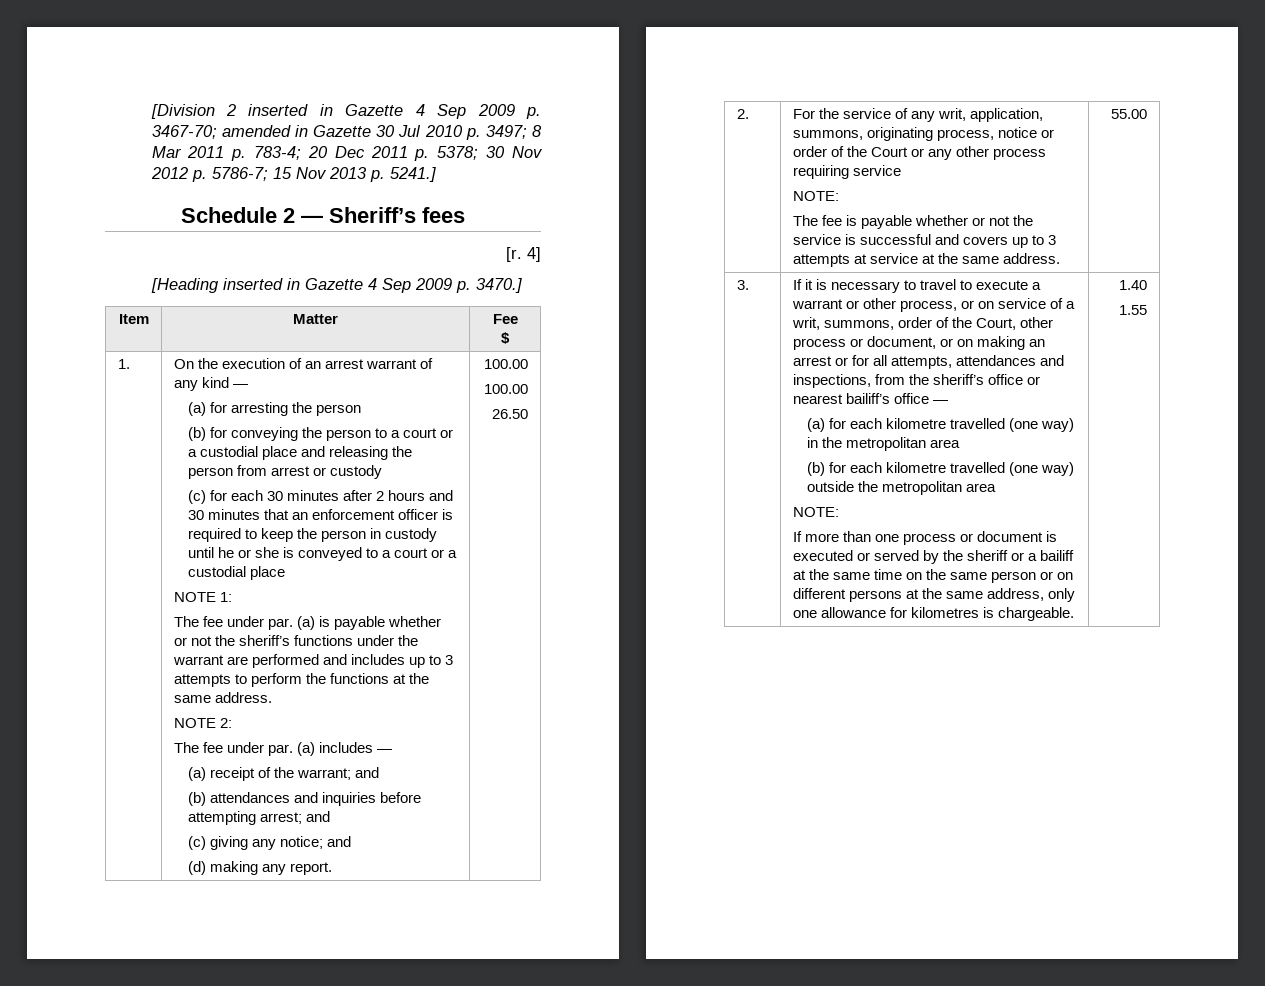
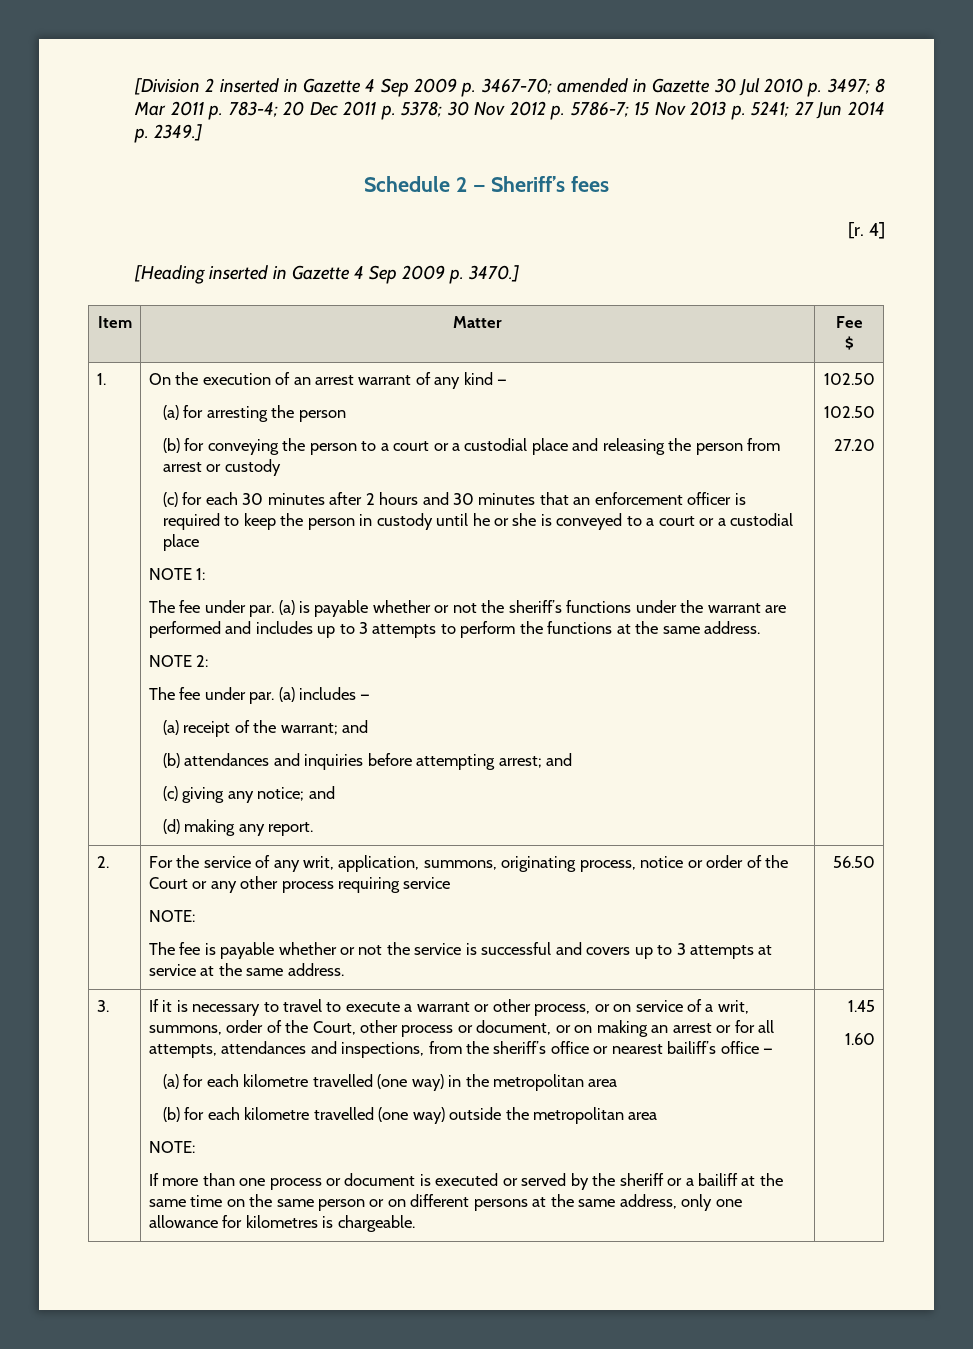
[389,167,436,182] 5241.] -> [751,101,886,119] [134,124,203,143] 5241; 27 Jun 2014 p. 2349.]
[484,359,529,369] [484,384,529,394] [492,409,529,419] 100.00 // 100.00 // 26.50 -> [824,373,876,385] [824,406,876,418] [834,439,876,451] 102.50 // 102.50 // 27.20
[1111,109,1148,119] 55.00 -> [833,856,876,868] 56.50
[1119,280,1148,290] [1119,305,1148,315] 1.40 // 1.55 -> [848,1000,876,1012] [845,1033,876,1045] 1.45 // 1.60

